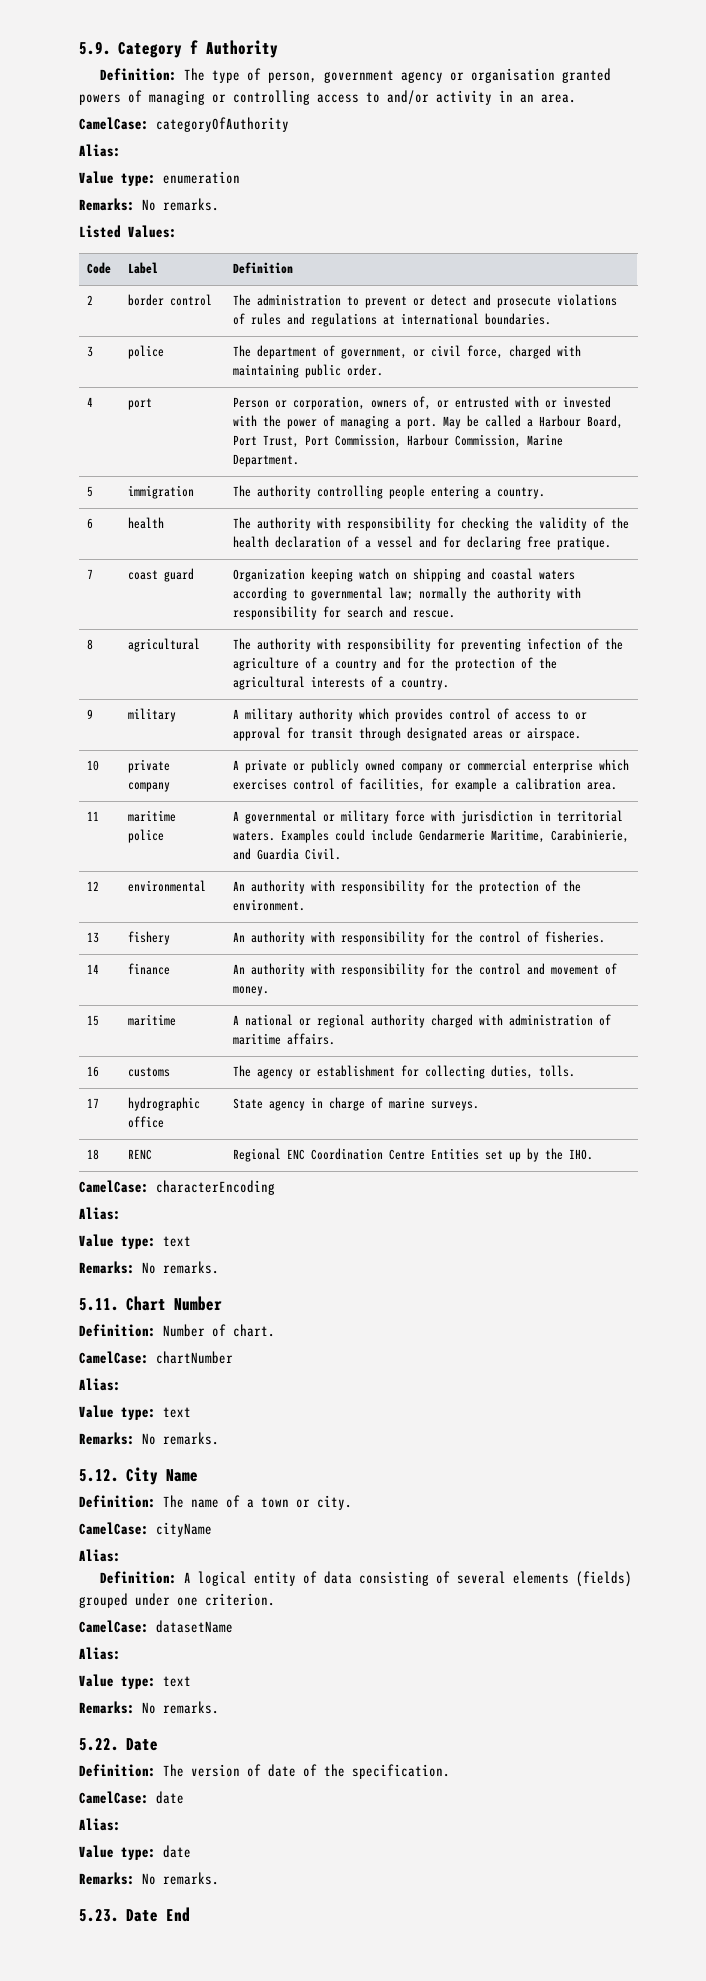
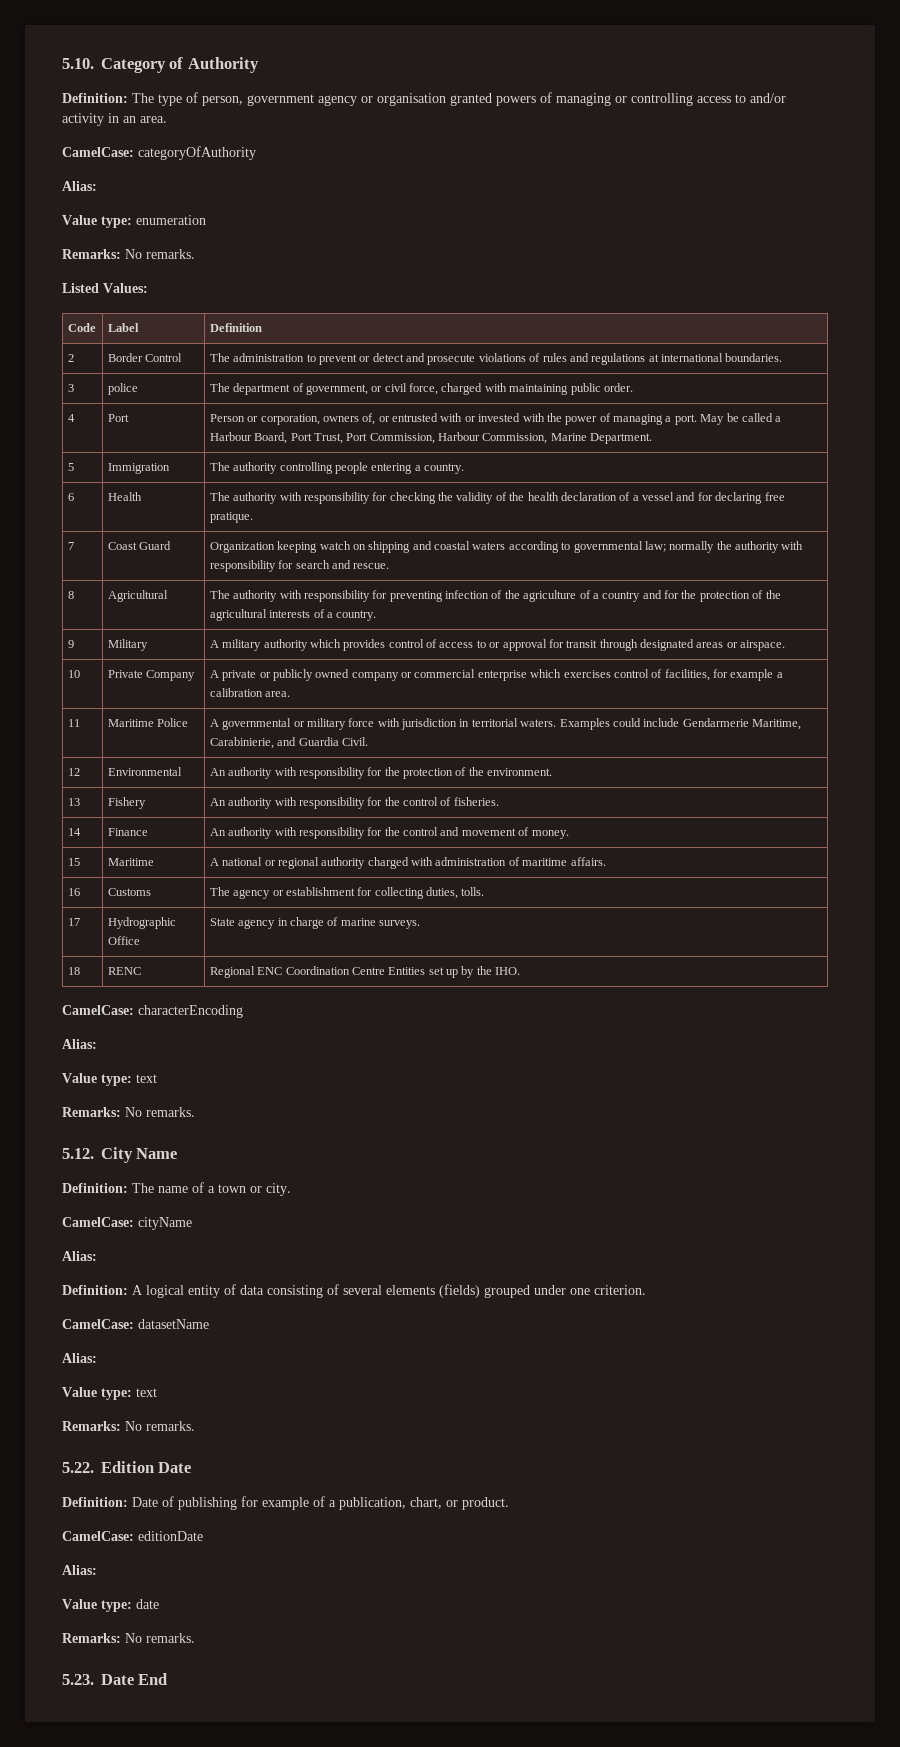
[79,40,199,58] 5.9. Category f -> [62,57,184,73] 5.10. Category of
[128,294,213,306] border control -> [107,353,183,362] Border Control
[128,398,153,410] port -> [107,414,129,422] Port
[128,485,195,499] immigration -> [107,463,170,474] Immigration
[128,517,165,529] health -> [107,492,142,501] Health
[128,568,195,582] coast guard -> [107,541,172,550] Coast Guard
[128,638,201,652] agricultural -> [107,590,168,602] Agricultural
[128,708,177,722] military -> [107,639,148,651] Military
[128,759,171,773] [128,782,171,792] private company -> [107,670,196,681] Private Company
[128,810,177,822] [128,829,165,843] maritime police -> [107,718,189,727] Maritime Police
[128,880,207,892] environmental -> [107,767,182,776] Environmental
[128,931,171,945] fishery -> [107,797,146,809] Fishery
[128,963,171,975] finance -> [107,828,148,836] Finance
[128,1014,177,1026] maritime -> [107,858,154,866] Maritime
[128,1067,171,1077] customs -> [107,888,151,896] Customs
[128,1097,201,1111] [128,1116,165,1128] hydrographic office -> [107,917,176,929] [107,936,140,945] Hydrographic Office
[79,1296,223,1311] [79,1324,275,1337] [79,1351,233,1364] [79,1378,121,1391] [79,1405,191,1420] [79,1432,219,1445] // 5.11. Chart Number // Definition: Number of chart. // CamelCase: chartNumber // Alias: // Value type: text // Remarks: No remarks. -> (195, 1112) none
(119, 1744) none -> [101,1461,154,1473] Edition
[163,1764,450,1779] [79,1791,184,1804] The version of date of the specification. // CamelCase: date -> [132,1496,509,1510] [62,1531,203,1541] Date of publishing for example of a publication, chart, or product. // CamelCase: editionDate

